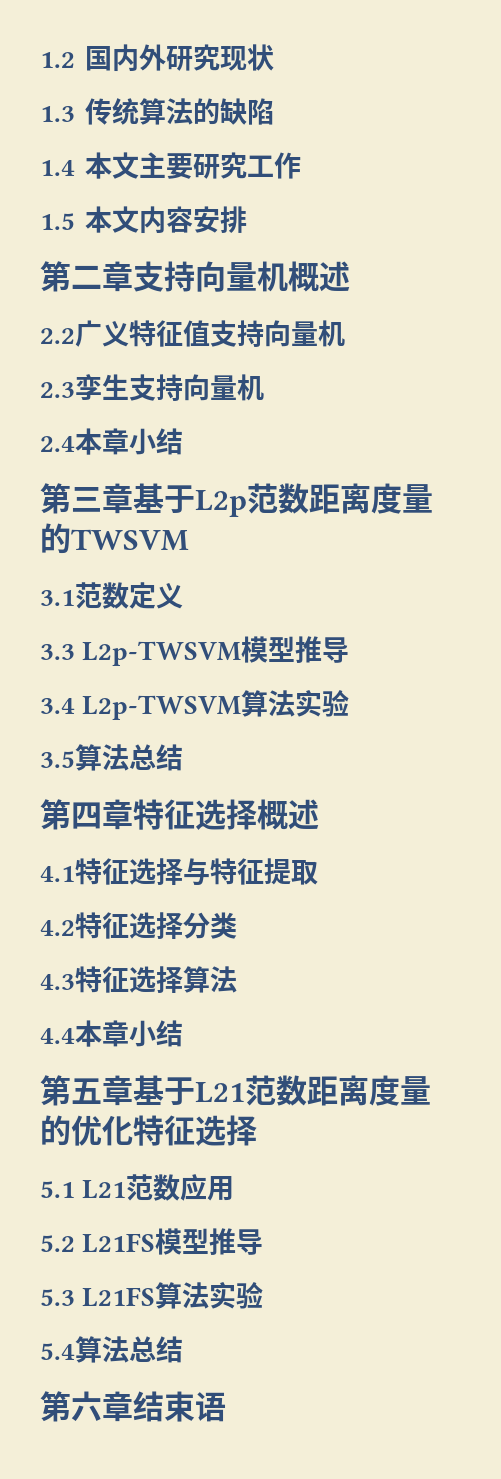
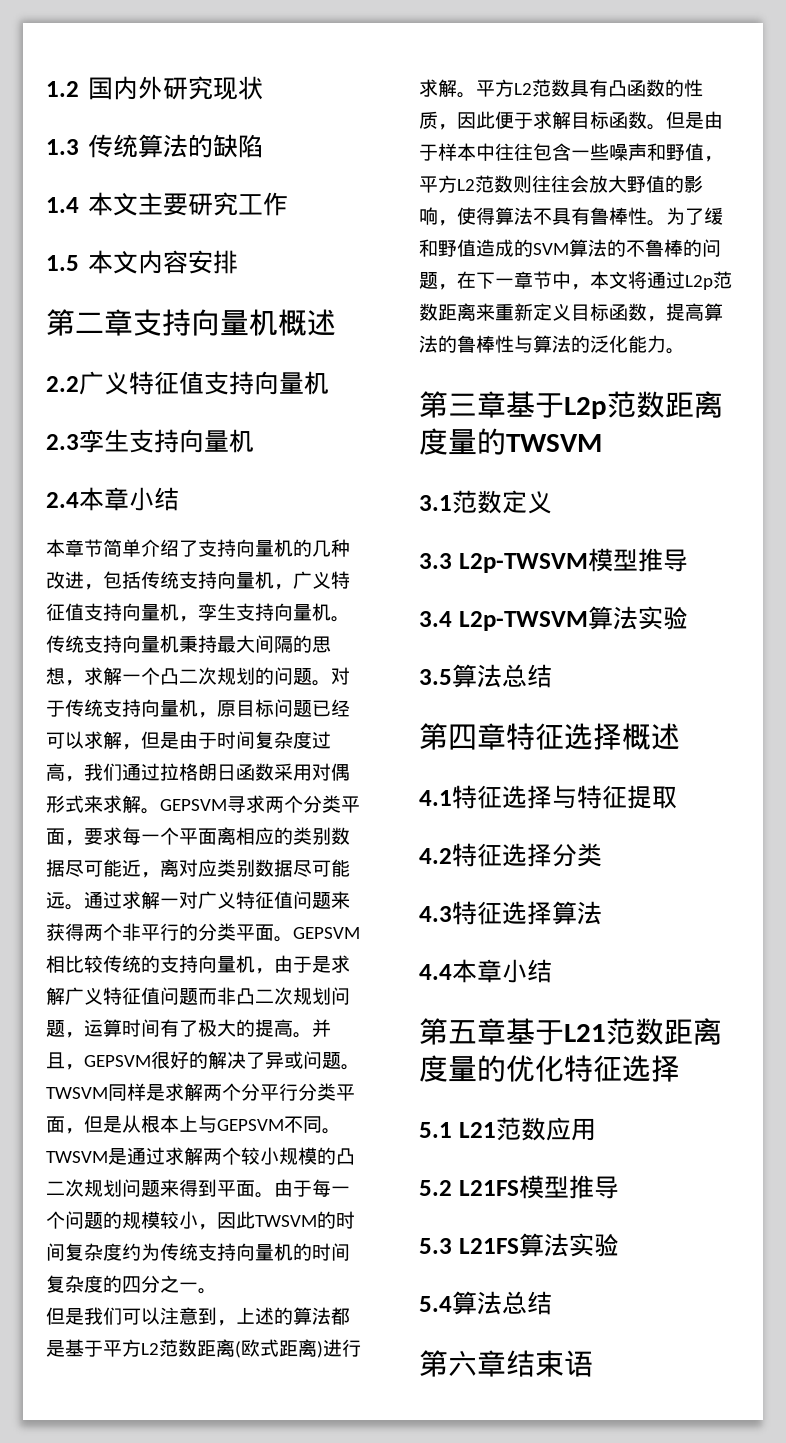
(183, 441) none -> [46,539,350,557] [46,571,350,590] [46,603,350,622] [46,635,331,653] [46,667,350,686] [46,699,350,718] [46,731,331,750] [46,763,350,782] [46,795,360,814] [46,827,350,846] [46,859,350,878] [46,891,350,910] [46,923,360,942] [46,955,350,974] [46,987,350,1005] [46,1019,331,1038] [46,1051,360,1070] [46,1083,355,1101] [46,1115,341,1134] [46,1147,355,1165] [46,1179,350,1198] [46,1211,355,1230] [46,1243,350,1261] [46,1275,217,1294] [46,1307,350,1326] [46,1339,361,1358] [419,79,703,98] [419,111,723,130] [419,143,723,162] [419,175,703,193] [419,207,723,226] [419,239,721,257] [419,271,732,290] [419,303,723,322] [419,335,685,354] // 本章节简单介绍了支持向量机的几种改进，包括传统支持向量机，广义特征值支持向量机，孪生支持向量机。传统支持向量机秉持最大间隔的思想，求解一个凸二次规划的问题。对于传统支持向量机，原目标问题已经可以求解，但是由于时间复杂度过高，我们通过拉格朗日函数采用对偶形式来求解。GEPSVM寻求两个分类平面，要求每一个平面离相应的类别数据尽可能近，离对应类别数据尽可能远。通过求解一对广义特征值问题来获得两个非平行的分类平面。GEPSVM相比较传统的支持向量机，由于是求解广义特征值问题而非凸二次规划问题，运算时间有了极大的提高。并且，GEPSVM很好的解决了异或问题。TWSVM同样是求解两个分平行分类平面，但是从根本上与GEPSVM不同。TWSVM是通过求解两个较小规模的凸二次规划问题来得到平面。由于每一个问题的规模较小，因此TWSVM的时间复杂度约为传统支持向量机的时间复杂度的四分之一。 // 但是我们可以注意到，上述的算法都是基于平方L2范数距离(欧式距离)进行求解。平方L2范数具有凸函数的性质，因此便于求解目标函数。但是由于样本中往往包含一些噪声和野值，平方L2范数则往往会放大野值的影响，使得算法不具有鲁棒性。为了缓和野值造成的SVM算法的不鲁棒的问题，在下一章节中，本文将通过L2p范数距离来重新定义目标函数，提高算法的鲁棒性与算法的泛化能力。

